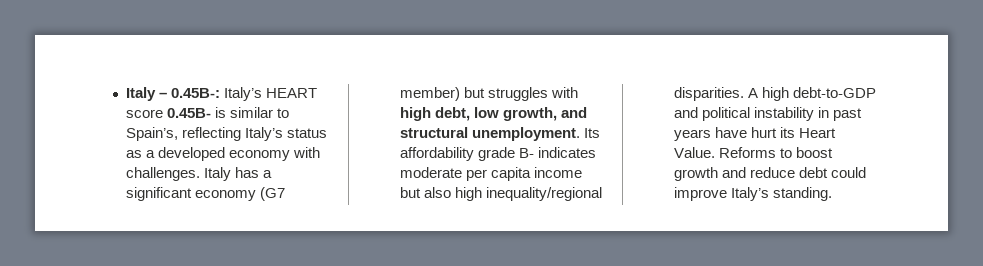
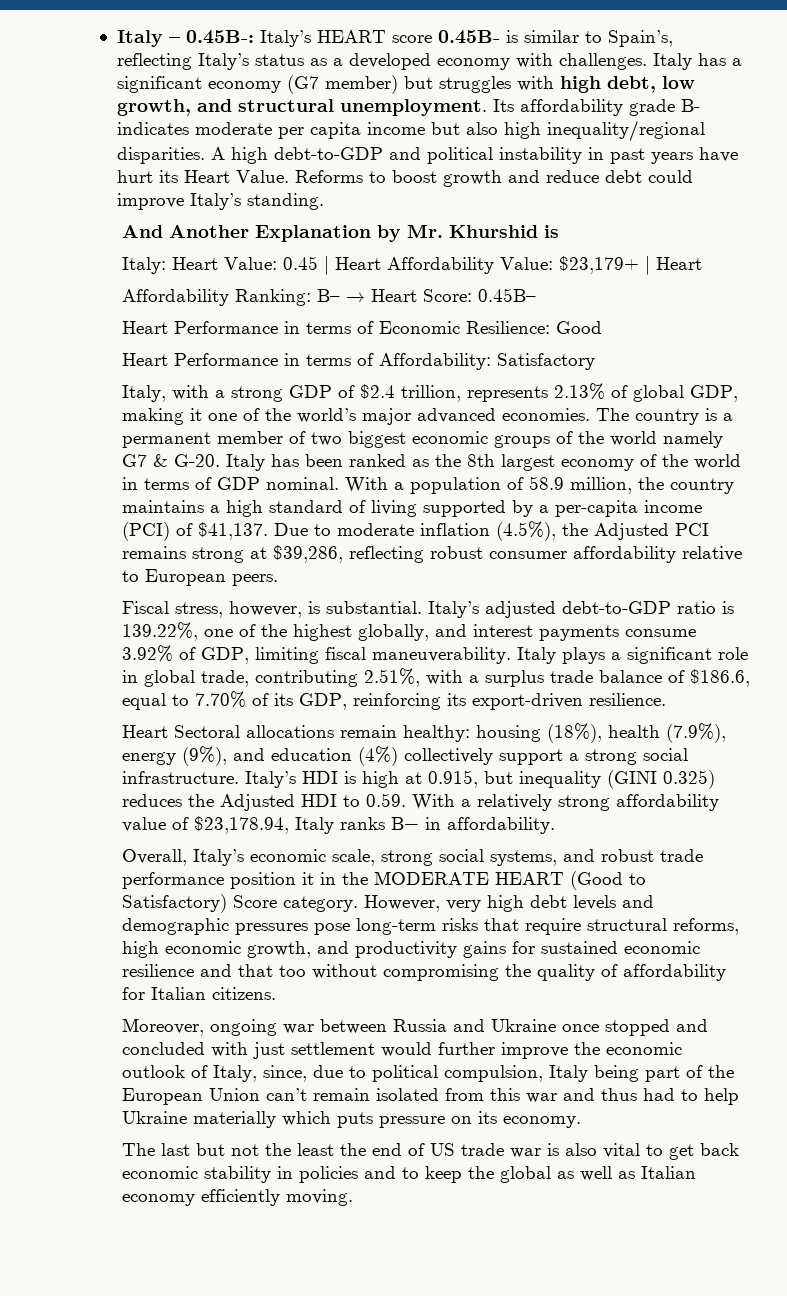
(833, 194) none -> [122,224,560,242] [122,255,703,275] [122,288,537,306] [122,321,603,334] [122,353,596,370] [122,383,739,402] [122,408,734,425] [122,431,724,448] [122,454,742,471] [122,476,735,494] [122,500,703,517] [122,521,710,541] [122,545,743,563] [122,569,279,586] [122,601,735,618] [122,622,697,641] [122,645,749,664] [122,668,751,687] [122,691,667,710] [122,723,727,743] [122,746,689,766] [122,770,716,789] [122,793,720,811] [122,816,556,834] [122,849,704,866] [122,871,647,890] [122,894,655,913] [122,918,740,935] [122,941,701,958] [122,964,727,981] [122,987,277,1000] [122,1018,709,1036] [122,1042,683,1059] [122,1065,735,1082] [122,1088,740,1105] [122,1111,582,1128] [122,1143,740,1160] [122,1166,697,1183] [122,1189,354,1206] // And Another Explanation by Mr. Khurshid is // Italy: Heart Value: 0.45 | Heart Affordability Value: $23,179+ | Heart // Affordability Ranking: B– → Heart Score: 0.45B– // Heart Performance in terms of Economic Resilience: Good // Heart Performance in terms of Affordability: Satisfactory // Italy, with a strong GDP of $2.4 trillion, represents 2.13% of global GDP, making it one of the world’s major advanced economies. The country is a permanent member of two biggest economic groups of the world namely G7 & G-20. Italy has been ranked as the 8th largest economy of the world in terms of GDP nominal. With a population of 58.9 million, the country maintains a high standard of living supported by a per-capita income (PCI) of $41,137. Due to moderate inflation (4.5%), the Adjusted PCI remains strong at $39,286, reflecting robust consumer affordability relative to European peers. // Fiscal stress, however, is substantial. Italy’s adjusted debt-to-GDP ratio is 139.22%, one of the highest globally, and interest payments consume 3.92% of GDP, limiting fiscal maneuverability. Italy plays a significant role in global trade, contributing 2.51%, with a surplus trade balance of $186.6, equal to 7.70% of its GDP, reinforcing its export-driven resilience. // Heart Sectoral allocations remain healthy: housing (18%), health (7.9%), energy (9%), and education (4%) collectively support a strong social infrastructure. Italy’s HDI is high at 0.915, but inequality (GINI 0.325) reduces the Adjusted HDI to 0.59. With a relatively strong affordability value of $23,178.94, Italy ranks B− in affordability. // Overall, Italy’s economic scale, strong social systems, and robust trade performance position it in the MODERATE HEART (Good to Satisfactory) Score category. However, very high debt levels and demographic pressures pose long-term risks that require structural reforms, high economic growth, and productivity gains for sustained economic resilience and that too without compromising the quality of affordability for Italian citizens. // Moreover, ongoing war between Russia and Ukraine once stopped and concluded with just settlement would further improve the economic outlook of Italy, since, due to political compulsion, Italy being part of the European Union can’t remain isolated from this war and thus had to help Ukraine materially which puts pressure on its economy. // The last but not the least the end of US trade war is also vital to get back economic stability in policies and to keep the global as well as Italian economy efficiently moving.

